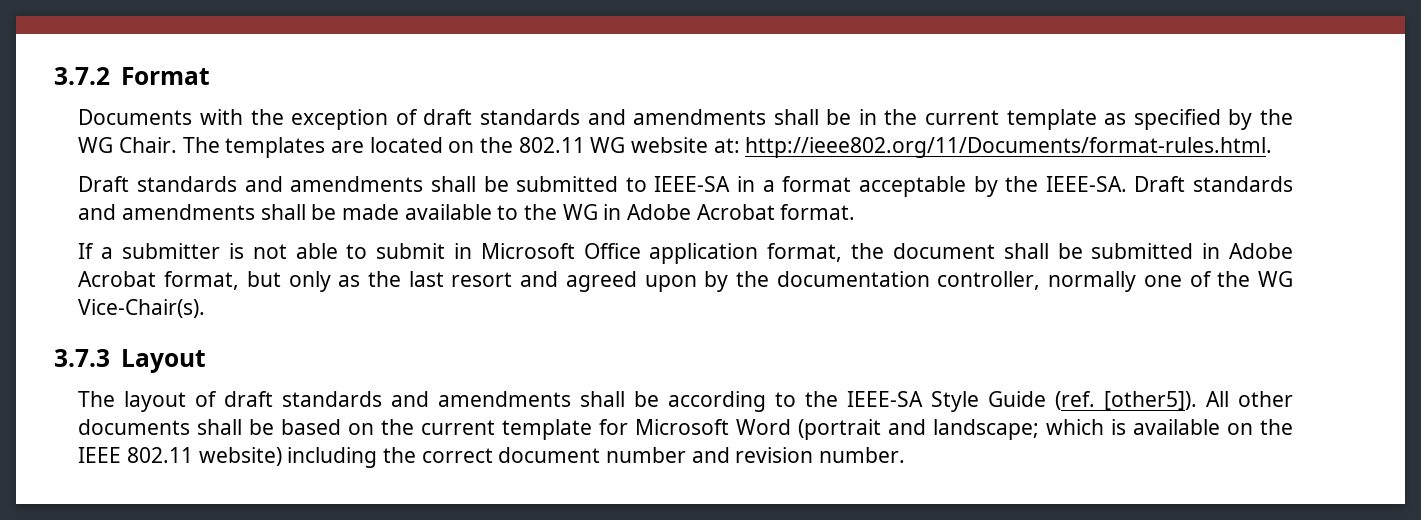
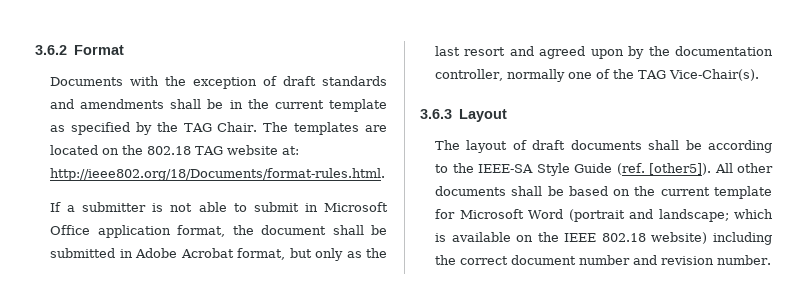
[54,67,110,85] 3.7.2 -> [35,45,67,55] 3.6.2
[78,137,114,153] WG -> [183,123,212,132] TAG
[518,137,1273,158] [78,176,1293,197] [78,204,856,220] 802.11 WG website at: http://ieee802.org/11/Documents/format-rules.html. // Draft standards and amendments shall be submitted to IEEE-SA in a format acceptable by the IEEE-SA. Draft standards and amendments shall be made available to the WG in Adobe Acrobat format. -> [147,145,300,155] [50,168,386,181] 802.18 TAG website at: http://ieee802.org/18/Documents/format-rules.html.
[1258,271,1294,287] WG -> [638,70,667,79] TAG
[54,349,110,367] 3.7.3 -> [420,109,452,119] 3.6.3
[282,391,572,407] standards and amendments -> [570,140,642,150] documents
[127,447,194,463] 802.11 -> [601,233,646,242] 802.18

